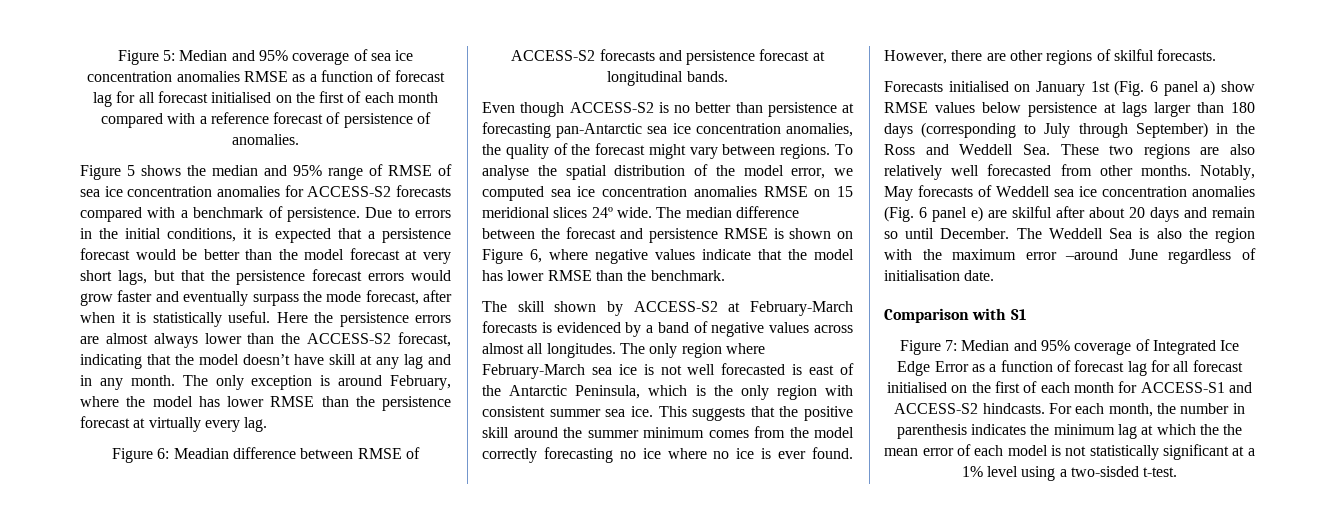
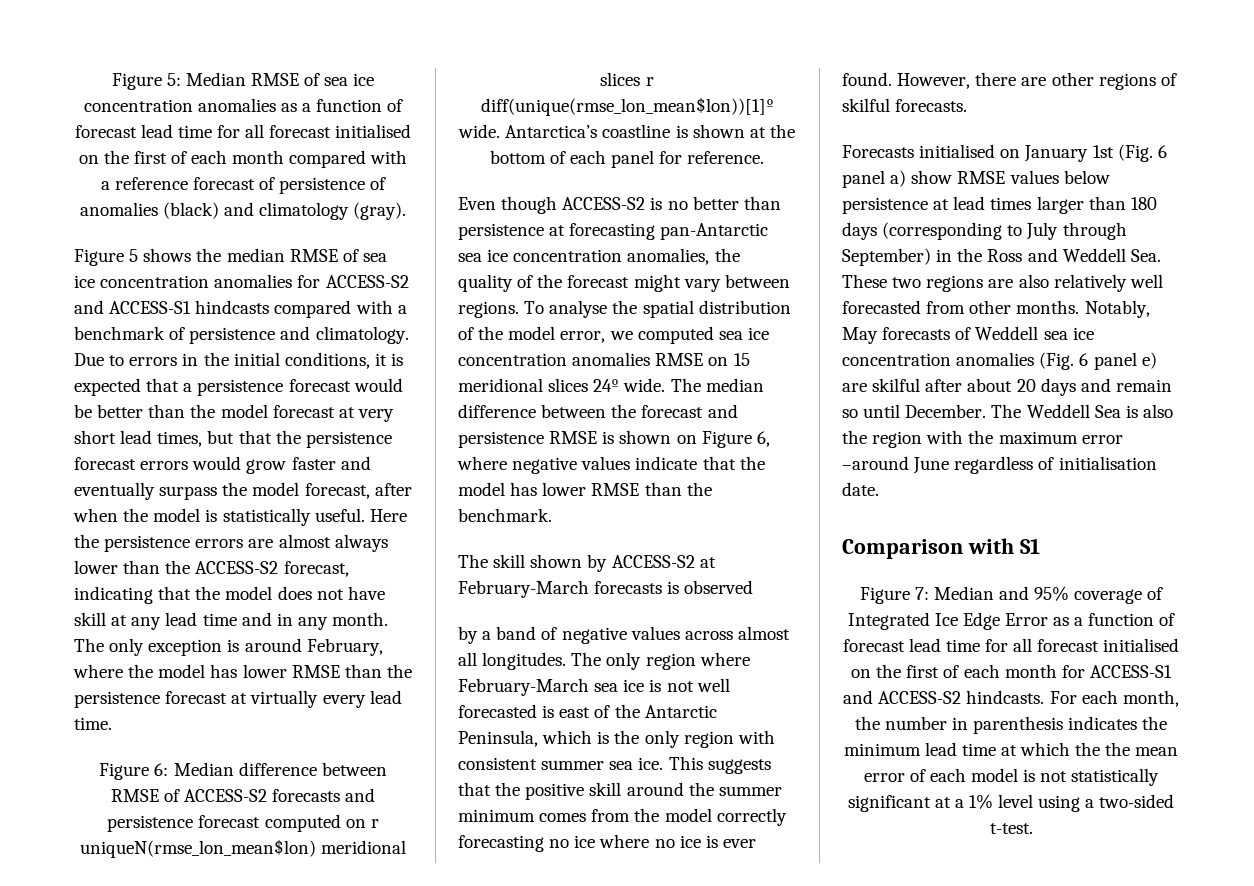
[231,49,414,65] [87,70,445,82] [92,92,112,107] and 95% coverage of sea ice concentration anomalies RMSE as a function of forecast lag -> [250,73,375,86] [83,98,404,112] [74,124,212,138] RMSE of sea ice concentration anomalies as a function of forecast lead time
[232,134,299,145] anomalies. -> [79,202,407,220] anomalies (black) and climatology (gray).
[264,164,383,180] and 95% range of -> (285, 255) none
[396,185,452,197] forecasts -> [74,300,270,314] and ACCESS-S1 hindcasts
[286,207,360,222] persistence. -> [189,326,409,344] persistence and climatology.
[117,270,147,285] lags, -> [120,430,203,447] lead times,
[326,291,362,302] mode -> [252,482,300,496] model
[121,312,131,323] it -> [123,508,201,522] the model
[243,354,290,365] doesn’t -> [277,586,344,600] does not
[404,354,423,369] lag -> [165,612,237,626] lead time
[244,417,268,432] lag. -> [369,690,402,704] [74,717,112,730] lead time.
[173,448,229,459] Meadian -> [173,762,234,776] Median
[812,51,825,61] [607,71,728,86] at longitudinal bands. -> [264,814,379,832] [79,839,407,858] [600,72,654,86] [480,97,774,116] [458,124,795,138] [489,150,765,168] computed on r uniqueN(rmse_lon_mean$lon) meridional slices r diff(unique(rmse_lon_mean$lon))[1]º wide. Antarctica’s coastline is shown at the bottom of each panel for reference.
[556,322,621,333] evidenced -> [684,580,754,594] observed //
[1122,102,1147,117] lags -> [953,196,1032,210] lead times
[1127,361,1147,376] lag -> [908,638,980,652] lead time
[1118,424,1137,439] lag -> [924,742,996,756] lead time
[1070,466,1139,477] two-sisded -> [1099,794,1175,808] two-sided

